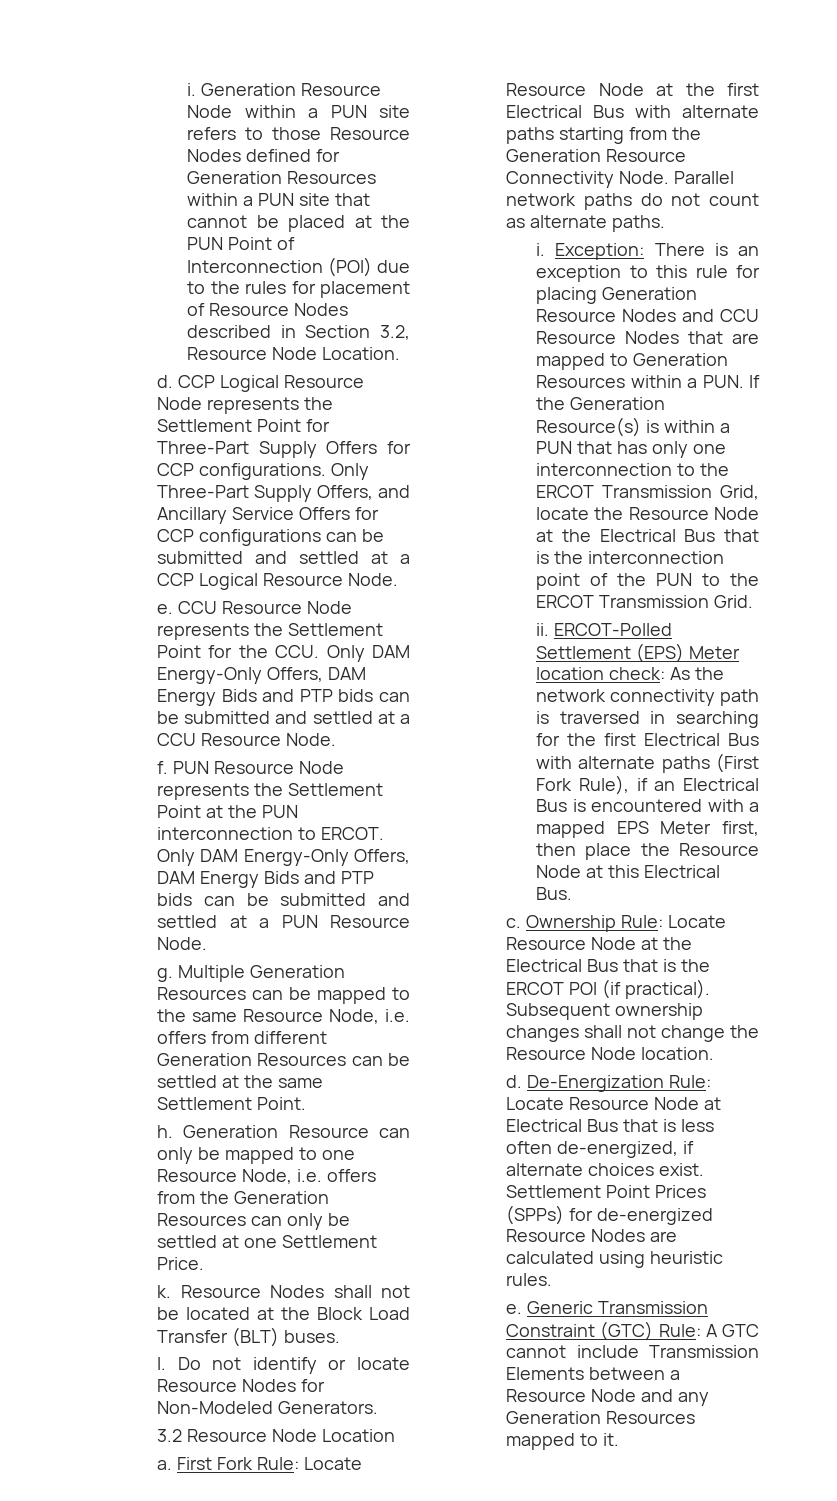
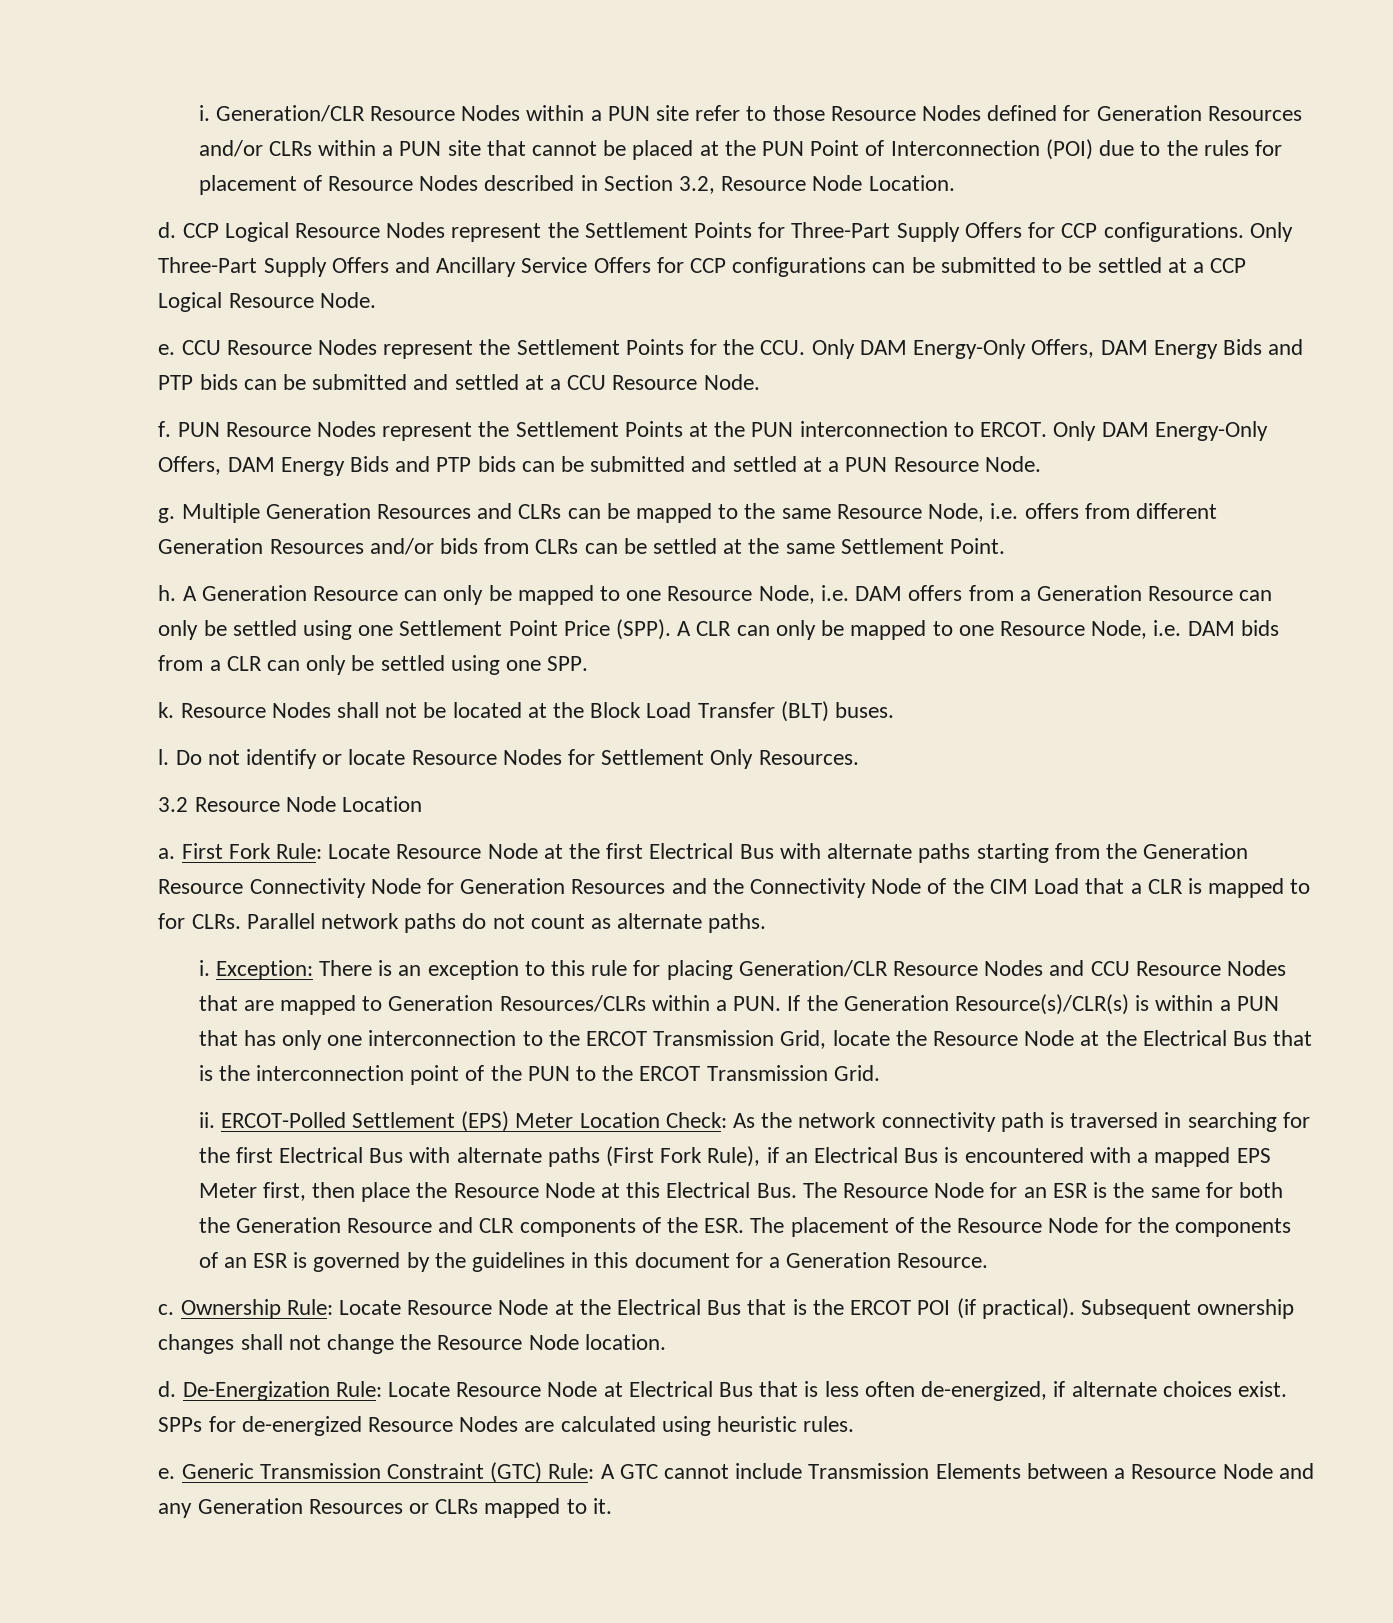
[187,83,381,96] [187,105,410,118] [187,127,237,140] i. Generation Resource Node within a PUN site refers -> [198,105,741,122] i. Generation/CLR Resource Nodes within a PUN site refer
(376, 177) none -> [198,140,312,157] and/or CLRs
[157,397,333,414] [157,419,301,432] Node represents the Settlement Point -> [386,222,753,242] Nodes represent the Settlement Points
[317,485,374,500] Offers, -> [331,257,389,273] Offers
[255,551,288,564] and -> [1042,257,1092,273] to be
[306,601,352,614] [157,623,383,640] [157,645,202,658] Node represents the Settlement Point -> [317,339,684,359] Nodes represent the Settlement Points
[298,761,344,774] [157,783,383,800] [157,805,202,818] Node represents the Settlement Point -> [316,421,683,441] Nodes represent the Settlement Points
(247, 993) none -> [477,503,562,519] and CLRs
(347, 1059) none -> [369,538,579,555] and/or bids from CLRs
(174, 1131) none -> [182,586,197,601] A
[326,1169,376,1182] [157,1191,329,1204] [157,1213,350,1230] [157,1235,239,1248] offers from the Generation Resources can only be settled at -> [855,585,1273,601] [158,620,352,640] DAM offers from a Generation Resource can only be settled using
[157,1257,205,1270] Price. -> [508,619,1279,640] [158,655,589,675] Point Price (SPP). A CLR can only be mapped to one Resource Node, i.e. DAM bids from a CLR can only be settled using one SPP.
[157,1401,378,1414] Non-Modeled Generators. -> [601,749,859,769] Settlement Only Resources.
[618,171,669,184] Node. -> [370,878,1311,898] [158,913,241,929] Node for Generation Resources and the Connectivity Node of the CIM Load that a CLR is mapped to for CLRs.
[601,287,697,300] Generation -> [738,960,888,977] Generation/CLR
[536,375,626,388] Resources -> [499,995,646,1012] Resources/CLRs
[536,417,642,437] Resource(s) -> [955,994,1130,1015] Resource(s)/CLR(s)
[536,667,665,680] location check: -> [579,1112,727,1128] Location Check:
(573, 893) none -> [802,1182,1283,1198] [198,1217,1292,1237] [198,1252,989,1272] The Resource Node for an ESR is the same for both the Generation Resource and CLR components of the ESR. The placement of the Resource Node for the components of an ESR is governed by the guidelines in this document for a Generation Resource.
[506,1185,706,1198] [506,1205,565,1225] Settlement Point Prices (SPPs) -> [158,1417,203,1432] SPPs
(695, 1417) none -> [408,1499,479,1514] or CLRs

